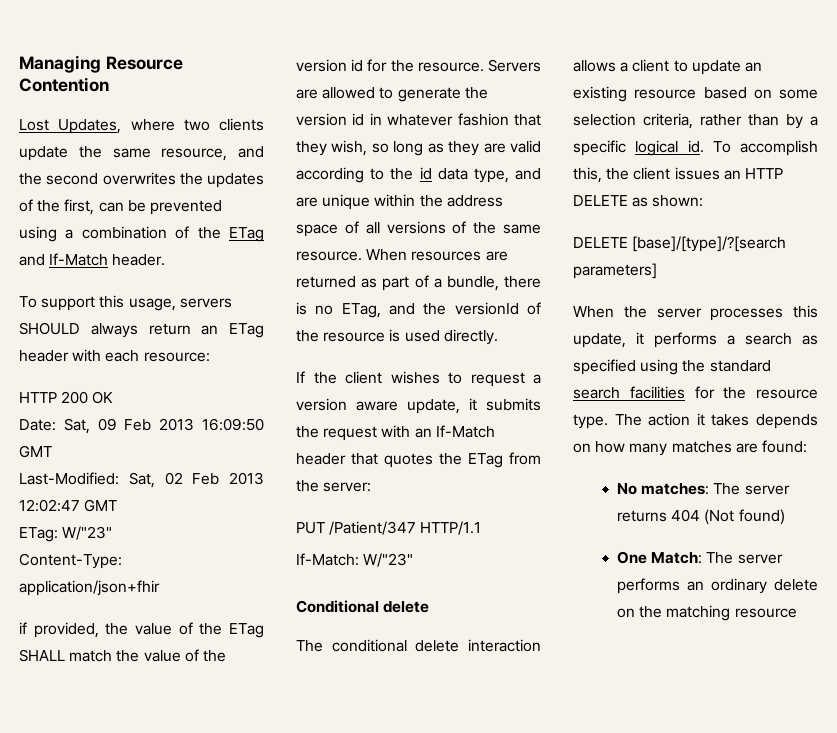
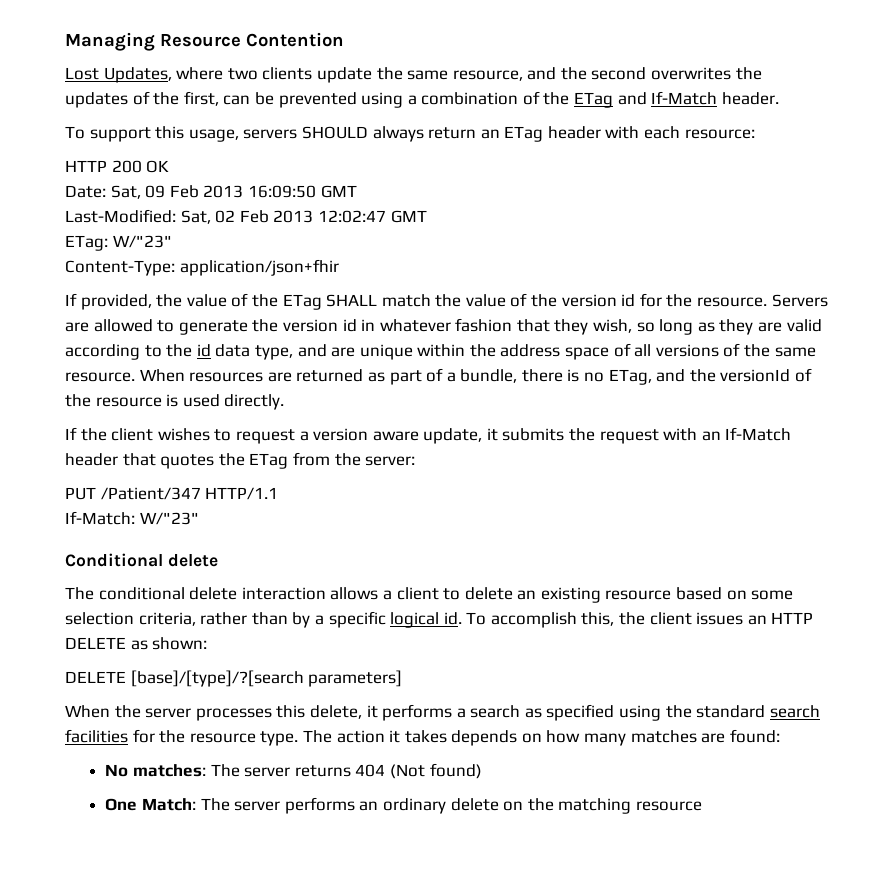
[19,622,27,634] if -> [65,293,77,306] If
[691,60,741,75] update -> [464,587,513,600] delete
[573,333,626,348] update, -> [309,705,362,719] delete,

